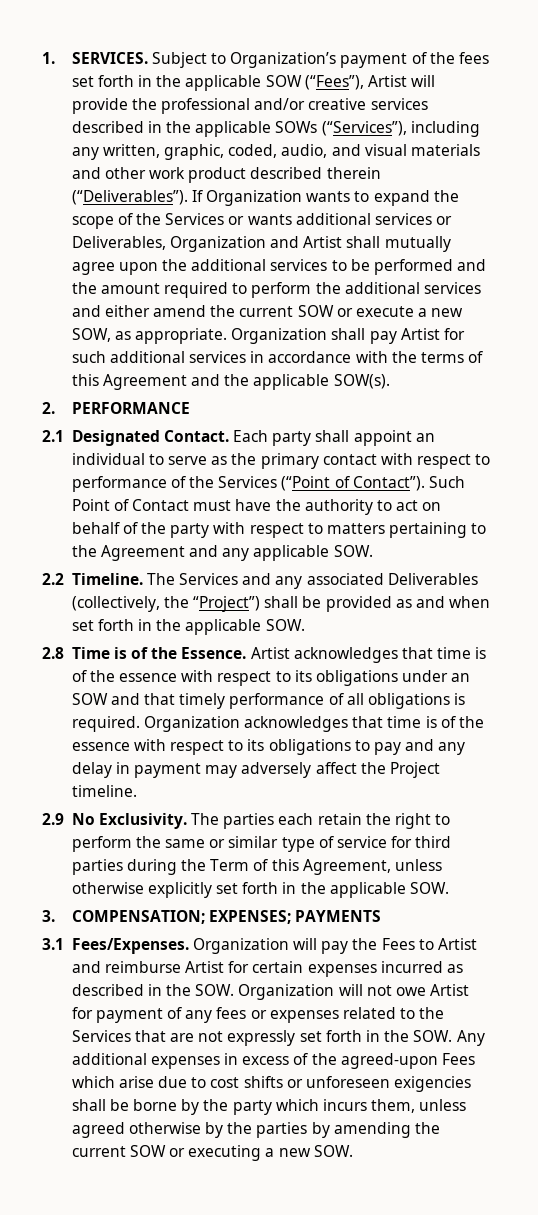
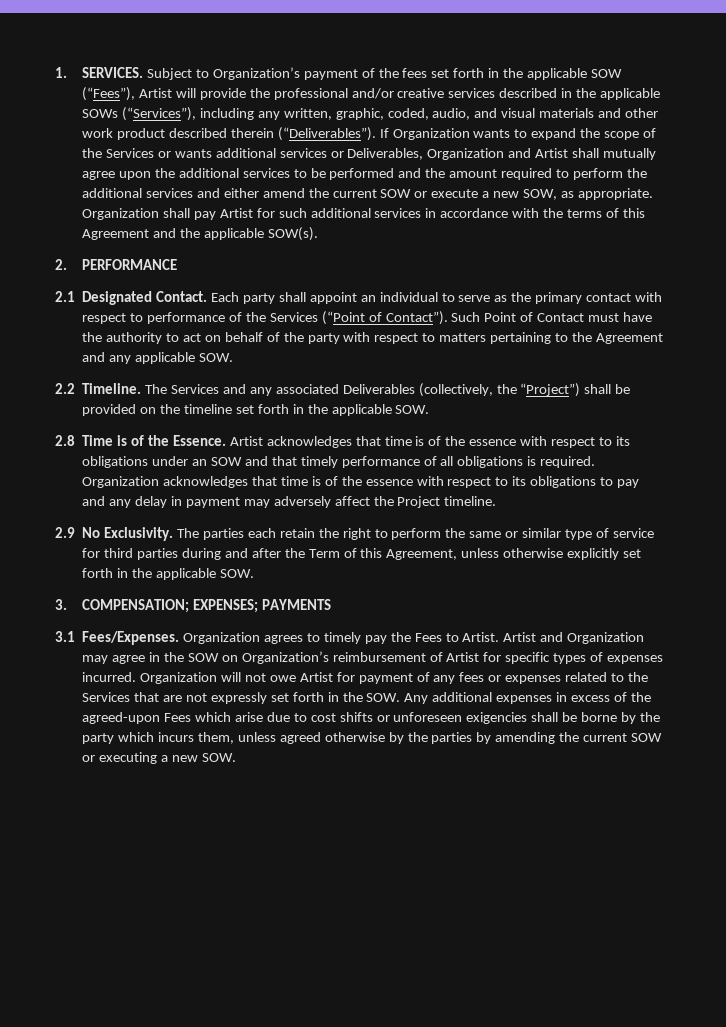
[395,596,491,608] as and when -> [140,404,232,414] on the timeline
(177, 867) none -> [224,548,281,558] and after
[293,938,318,950] will -> [264,632,361,644] agrees to timely
(434, 944) none -> [462,632,500,642] Artist.
[104,961,464,977] [71,984,235,996] reimburse Artist for certain expenses incurred as described in the SOW. -> [567,632,645,644] [82,651,664,664] [82,672,137,682] Organization may agree in the SOW on Organization’s reimbursement of Artist for specific types of expenses incurred.

